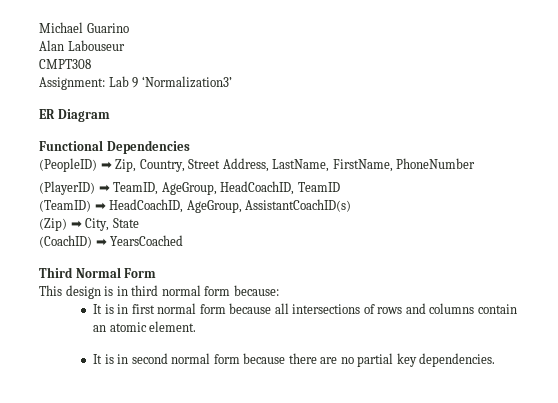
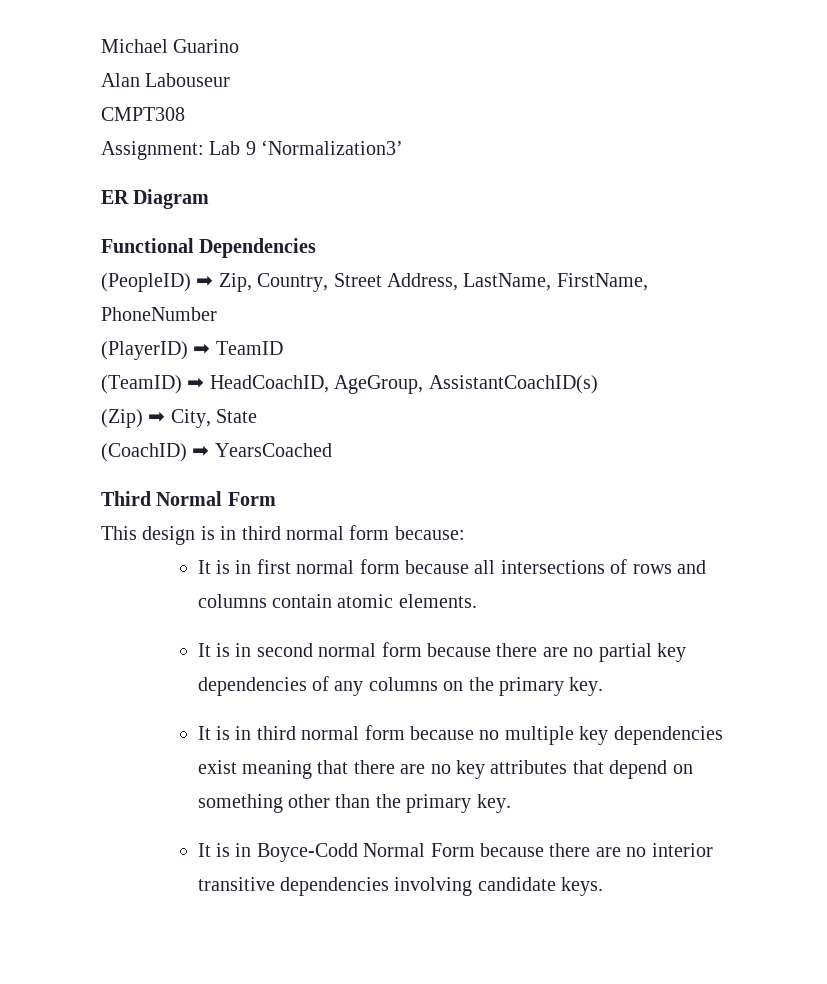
[113,181,295,195] TeamID, AgeGroup, HeadCoachID, -> (211, 349) none
[93,321,197,332] an atomic element. -> [337,594,477,608] atomic elements.
[419,353,496,367] dependencies. -> [197,676,604,696] [197,725,723,745] [197,760,693,779] [197,794,511,813] [197,843,713,862] [197,877,604,896] dependencies of any columns on the primary key. // It is in third normal form because no multiple key dependencies exist meaning that there are no key attributes that depend on something other than the primary key. // It is in Boyce-Codd Normal Form because there are no interior transitive dependencies involving candidate keys.

